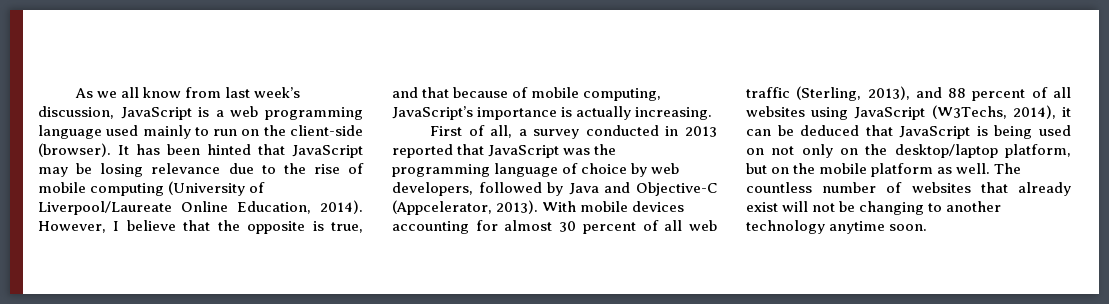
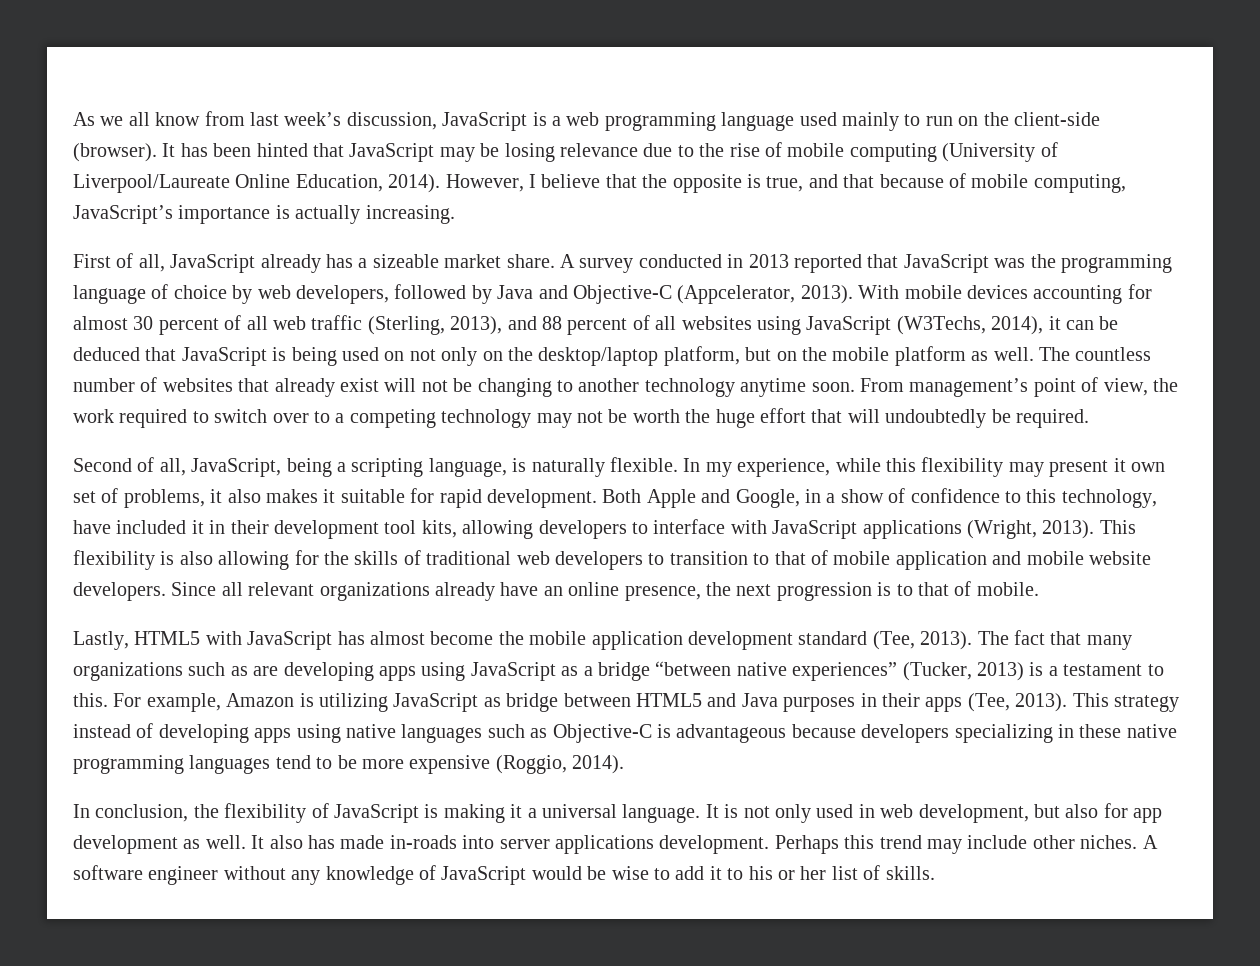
[518,129,527,136] a -> [170,254,575,273] JavaScript already has a sizeable market share. A
(928, 227) none -> [859,377,1178,397] [73,408,1089,428] [73,457,1165,477] [73,488,1157,508] [73,519,1136,539] [73,550,1151,570] [73,581,1039,601] [73,630,1132,650] [73,661,1164,681] [73,693,1179,712] [73,723,1177,743] [73,755,625,774] [73,803,1163,823] [73,835,1158,854] [73,865,935,885] From management’s point of view, the work required to switch over to a competing technology may not be worth the huge effort that will undoubtedly be required. // Second of all, JavaScript, being a scripting language, is naturally flexible. In my experience, while this flexibility may present it own set of problems, it also makes it suitable for rapid development. Both Apple and Google, in a show of confidence to this technology, have included it in their development tool kits, allowing developers to interface with JavaScript applications (Wright, 2013). This flexibility is also allowing for the skills of traditional web developers to transition to that of mobile application and mobile website developers. Since all relevant organizations already have an online presence, the next progression is to that of mobile. // Lastly, HTML5 with JavaScript has almost become the mobile application development standard (Tee, 2013). The fact that many organizations such as are developing apps using JavaScript as a bridge “between native experiences” (Tucker, 2013) is a testament to this. For example, Amazon is utilizing JavaScript as bridge between HTML5 and Java purposes in their apps (Tee, 2013). This strategy instead of developing apps using native languages such as Objective-C is advantageous because developers specializing in these native programming languages tend to be more expensive (Roggio, 2014). // In conclusion, the flexibility of JavaScript is making it a universal language. It is not only used in web development, but also for app development as well. It also has made in-roads into server applications development. Perhaps this trend may include other niches. A software engineer without any knowledge of JavaScript would be wise to add it to his or her list of skills.

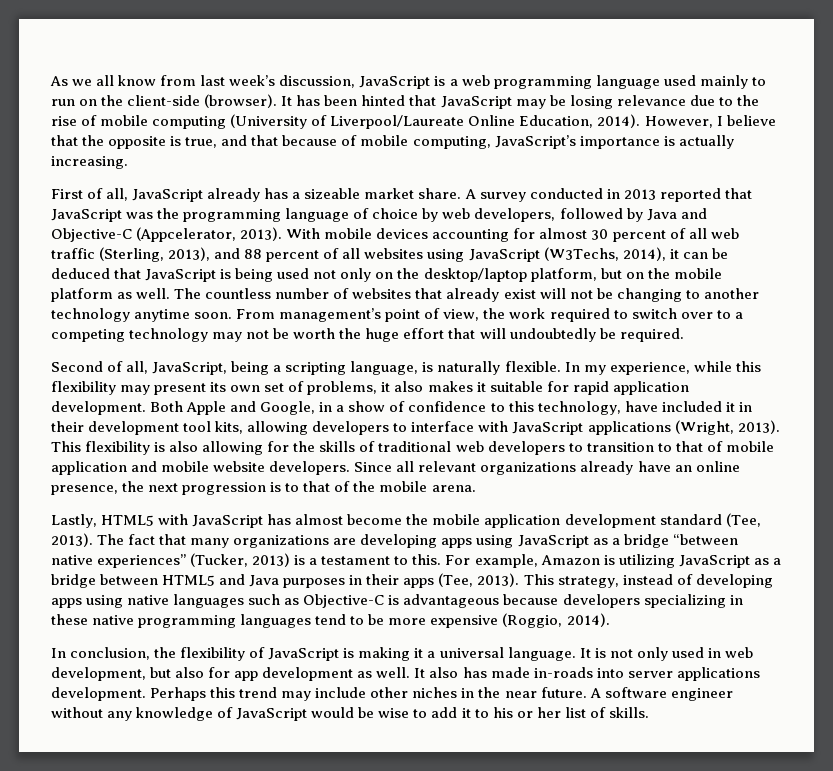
[384,351,405,361] on -> (310, 273) none
[1113,458,1126,472] it -> [210,382,227,392] its
(482, 498) none -> [612,381,689,395] application
[976,582,1039,596] mobile. -> [353,481,476,492] the mobile arena.
[188,662,248,676] such as -> (330, 541) none
(501, 702) none -> [772,558,781,565] a
[1113,695,1179,712] strategy -> [557,576,619,588] strategy,
[1080,835,1138,849] niches. -> [412,687,587,698] niches in the near future.

